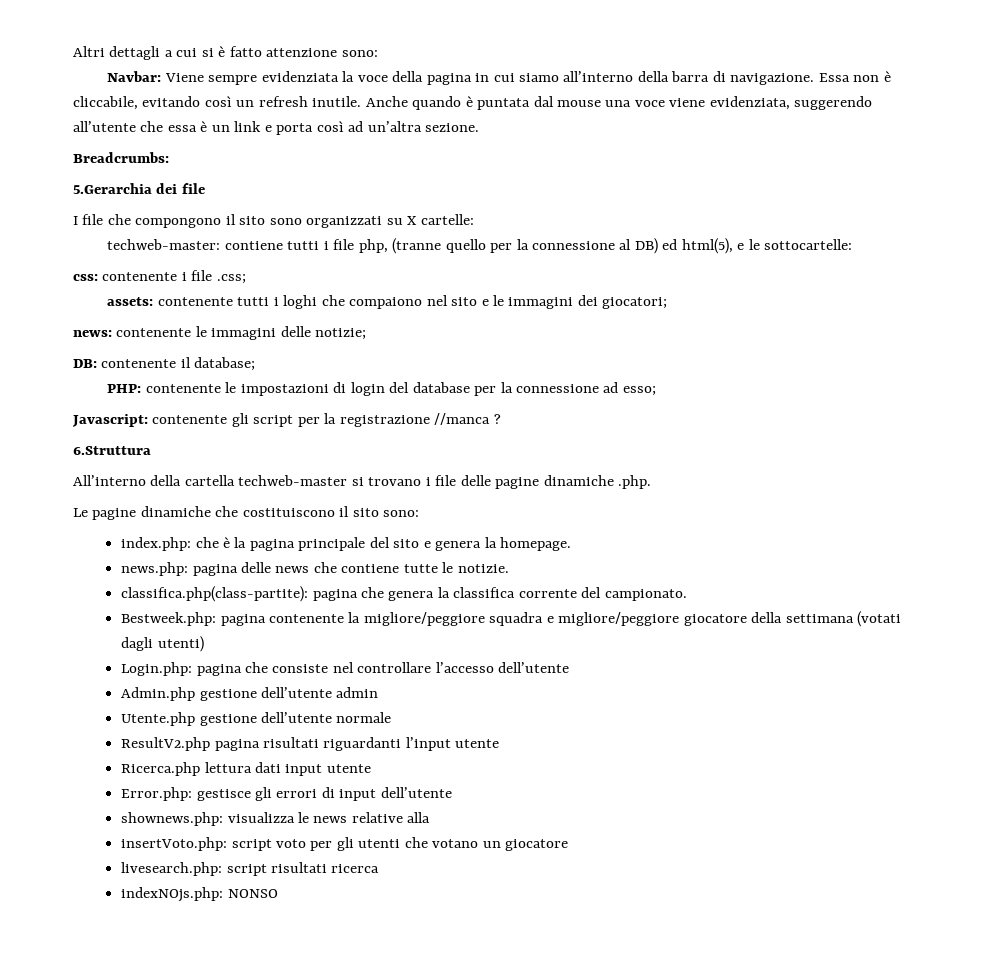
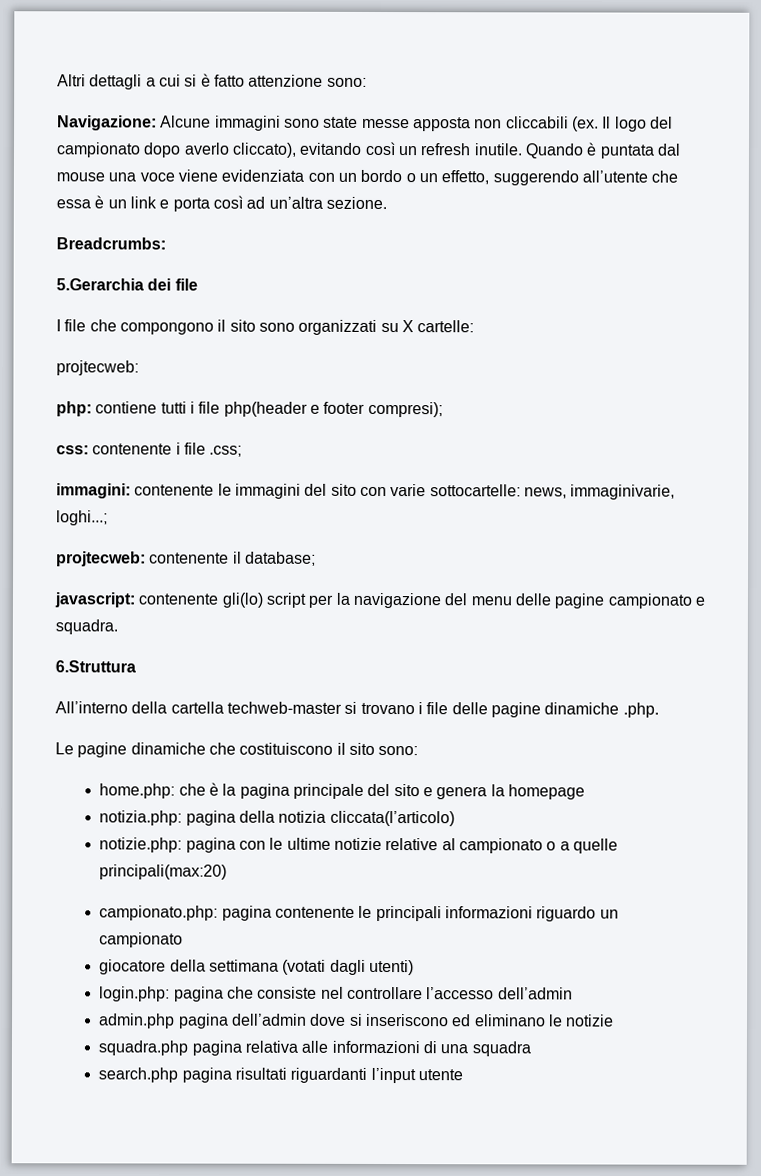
[107,71,891,85] [73,96,138,110] Navbar: Viene sempre evidenziata la voce della pagina in cui siamo all’interno della barra di navigazione. Essa non è cliccabile, -> [57,115,673,132] [56,142,297,158] Navigazione: Alcune immagini sono state messe apposta non cliccabili (ex. Il logo del campionato dopo averlo cliccato),
[365,96,462,110] Anche quando -> [524,143,584,159] Quando
[709,96,790,110] evidenziata, -> [221,169,490,185] evidenziata con un bordo o un effetto,
[107,239,221,250] techweb-master: -> [56,360,139,376] [56,401,92,417] projtecweb: // php:
[358,238,853,254] php, (tranne quello per la connessione al DB) ed html(5), e le sottocartelle: -> [223,401,443,418] php(header e footer compresi);
[107,295,668,309] [73,326,367,340] [73,357,256,371] [107,382,656,396] [72,413,501,427] assets: contenente tutti i loghi che compaiono nel sito e le immagini dei giocatori; // news: contenente le immagini delle notizie; // DB: contenente il database; // PHP: contenente le impostazioni di login del database per la connessione ad esso; // Javascript: contenente gli script per la registrazione //manca ? -> [56,483,676,500] [56,510,108,526] [56,551,316,567] [54,592,705,609] [55,619,118,635] immagini: contenente le immagini del sito con varie sottocartelle: news, immaginivarie, loghi...; // projtecweb: contenente il database; // javascript: contenente gli(lo) script per la navigazione del menu delle pagine campionato e squadra.
[121,537,192,551] index.php: -> [99,783,176,799] home.php:
[500,537,572,551] [121,562,509,576] [121,586,687,602] [121,612,680,626] homepage. // news.php: pagina delle news che contiene tutte le notizie. // classifica.php(class-partite): pagina che genera la classifica corrente del campionato. // Bestweek.php: pagina contenente la migliore/peggiore squadra e migliore/peggiore -> [507,784,585,800] [99,810,455,827] [99,837,618,854] [99,864,228,880] [99,905,619,922] [99,932,184,948] homepage // notizia.php: pagina della notizia cliccata(l’articolo) // notizie.php: pagina con le ultime notizie relative al campionato o a quelle principali(max:20) // campionato.php: pagina contenente le principali informazioni riguardo un campionato //
[121,662,193,676] Login.php: -> [99,986,171,1002] login.php:
[498,662,570,673] [121,687,379,701] [121,712,392,726] [121,737,211,751] dell’utente // Admin.php gestione dell’utente admin // Utente.php gestione dell’utente normale // ResultV2.php -> [497,987,573,1000] [99,1013,615,1029] [98,1040,531,1057] [98,1067,179,1083] dell’admin // admin.php pagina dell’admin dove si inseriscono ed eliminano le notizie // squadra.php pagina relativa alle informazioni di una squadra // search.php
[121,762,371,776] [121,787,452,801] [121,812,431,826] [121,837,569,851] [121,862,380,876] [121,887,278,902] // Ricerca.php lettura dati input utente // Error.php: gestisce gli errori di input dell’utente // shownews.php: visualizza le news relative alla // insertVoto.php: script voto per gli utenti che votano un giocatore // livesearch.php: script risultati ricerca // indexNOjs.php: NONSO -> (463, 1075) none

